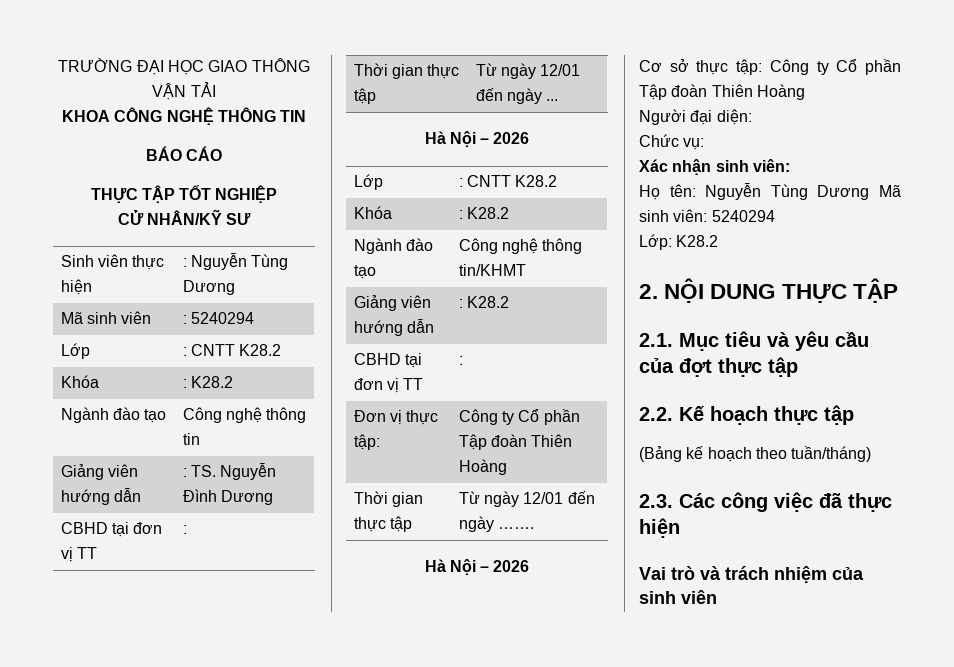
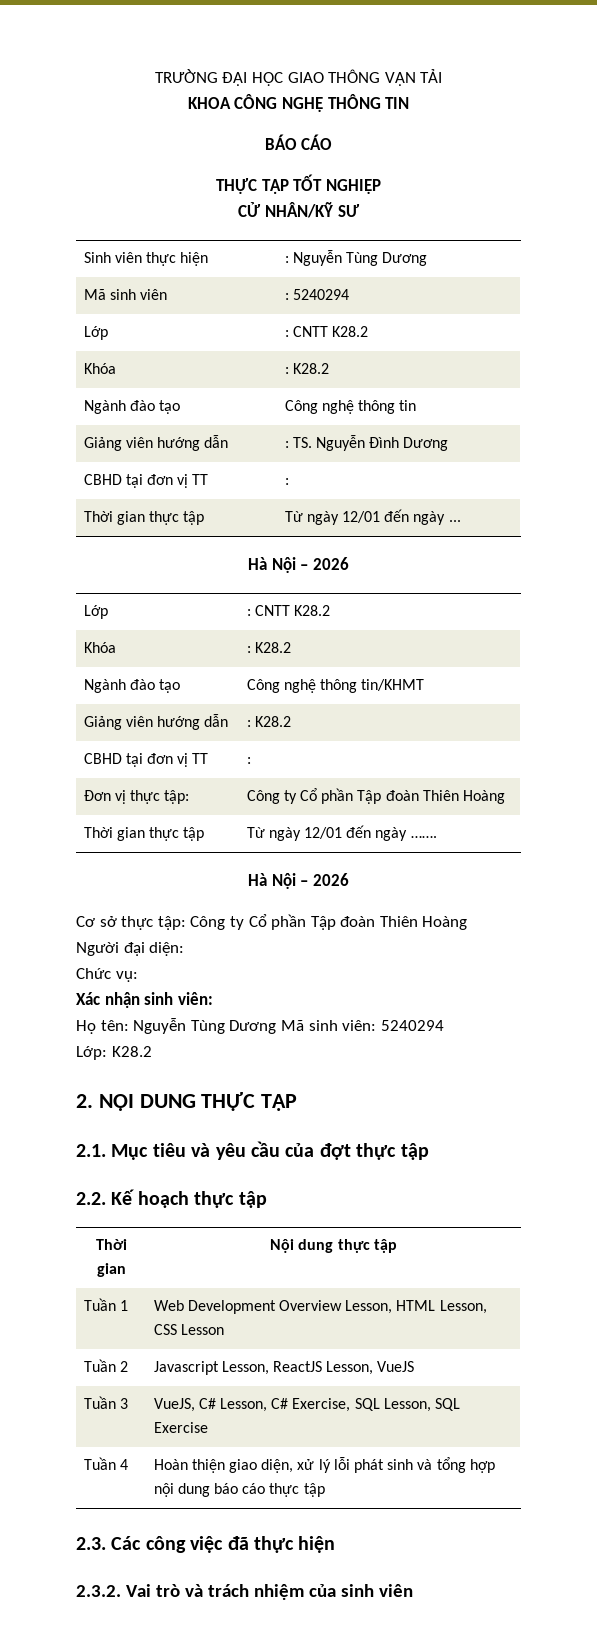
[639,446,872,462] // (Bảng kế hoạch theo tuần/tháng) -> [96,1239,127,1250] [97,1263,126,1277] [270,1239,397,1253] [83,1298,128,1311] [153,1300,487,1314] [153,1324,224,1335] [83,1359,128,1372] [153,1361,415,1375] [83,1396,128,1409] [153,1398,460,1412] [153,1422,208,1433] [83,1457,128,1470] [153,1457,495,1473] [153,1483,325,1497] // Thời gian | Nội dung thực tập // Tuần 1 | Web Development Overview Lesson, HTML Lesson, CSS Lesson // Tuần 2 | Javascript Lesson, ReactJS Lesson, VueJS // Tuần 3 | VueJS, C# Lesson, C# Exercise, SQL Lesson, SQL Exercise // Tuần 4 | Hoàn thiện giao diện, xử lý lỗi phát sinh và tổng hợp nội dung báo cáo thực tập
(680, 528) none -> [76,1585,121,1597] 2.3.2.

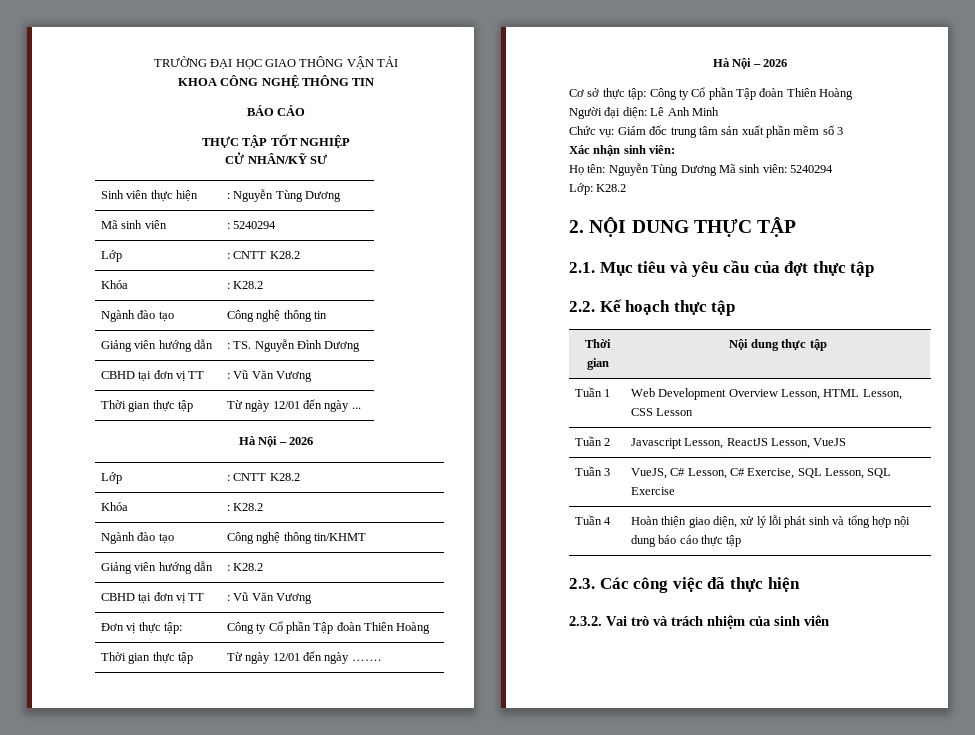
(289, 481) none -> [233,370,312,382] Vũ Văn Vương
(251, 760) none -> [233,592,312,604] Vũ Văn Vương
(185, 949) none -> [650,107,719,116] Lê Anh Minh
(138, 976) none -> [617,125,844,138] Giám đốc trung tâm sản xuất phần mềm số 3

